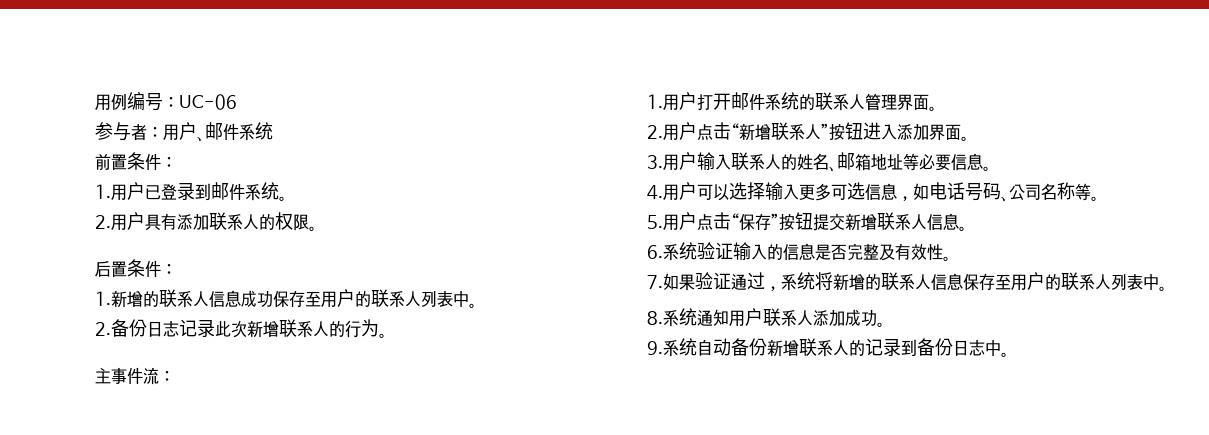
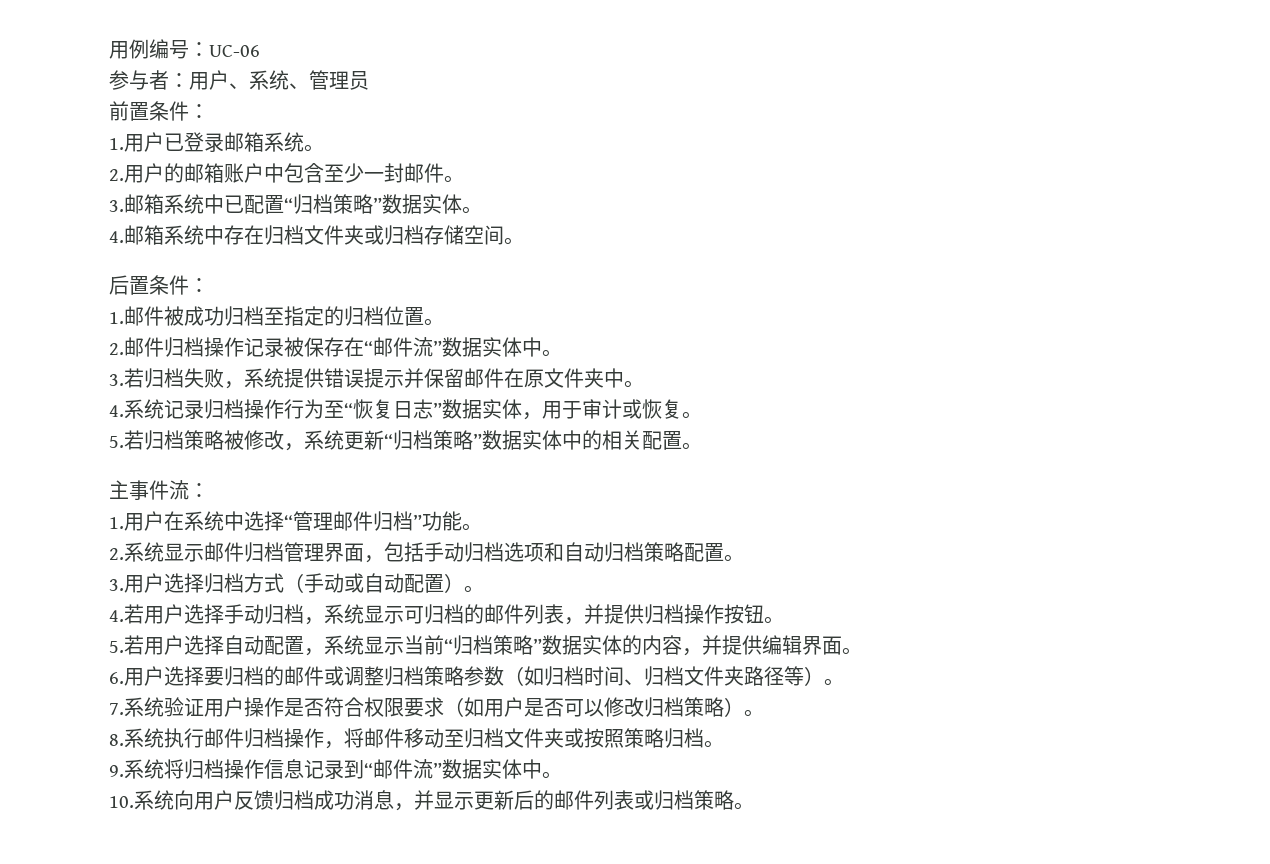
[205,122,273,141] 邮件系统 -> [249,70,369,90] 系统、管理员
[195,182,245,201] 到邮件 -> [224,132,264,152] 邮箱
[145,212,317,231] [95,259,177,277] [95,289,477,308] [95,319,379,338] 具有添加联系人的权限。 // 后置条件： // 1.新增的联系人信息成功保存至用户的联系人列表中。 // 2.备份日志记录此次新增联系人的行为 -> [164,163,464,183] [109,194,482,214] [109,225,524,245] [109,275,209,295] [109,306,444,326] [109,337,562,357] [109,368,644,389] [109,399,702,420] [109,430,682,451] 的邮箱账户中包含至少一封邮件。 // 3.邮箱系统中已配置“归档策略”数据实体。 // 4.邮箱系统中存在归档文件夹或归档存储空间。 // 后置条件： // 1.邮件被成功归档至指定的归档位置。 // 2.邮件归档操作记录被保存在“邮件流”数据实体中。 // 3.若归档失败，系统提供错误提示并保留邮件在原文件夹中。 // 4.系统记录归档操作行为至“恢复日志”数据实体，用于审计或恢复。 // 5.若归档策略被修改，系统更新“归档策略”数据实体中的相关配置
[697,92,937,111] [647,122,969,141] [647,152,991,172] [647,182,1099,202] [647,212,967,231] [647,242,951,261] [647,272,1167,291] [647,308,885,327] [647,338,1001,357] 打开邮件系统的联系人管理界面。 // 2.用户点击“新增联系人”按钮进入添加界面。 // 3.用户输入联系人的姓名、邮箱地址等必要信息。 // 4.用户可以选择输入更多可选信息，如电话号码、公司名称等。 // 5.用户点击“保存”按钮提交新增联系人信息。 // 6.系统验证输入的信息是否完整及有效性。 // 7.如果验证通过，系统将新增的联系人信息保存至用户的联系人列表中。 // 8.系统通知用户联系人添加成功。 // 9.系统自动备份新增联系人的记录到备份日志中 -> [164,511,482,531] [109,542,744,563] [109,573,484,593] [109,604,784,625] [109,635,862,656] [109,666,844,686] [109,697,764,717] [109,728,724,749] [109,759,562,779] [109,790,734,811] 在系统中选择“管理邮件归档”功能。 // 2.系统显示邮件归档管理界面，包括手动归档选项和自动归档策略配置。 // 3.用户选择归档方式（手动或自动配置）。 // 4.若用户选择手动归档，系统显示可归档的邮件列表，并提供归档操作按钮。 // 5.若用户选择自动配置，系统显示当前“归档策略”数据实体的内容，并提供编辑界面。 // 6.用户选择要归档的邮件或调整归档策略参数（如归档时间、归档文件夹路径等）。 // 7.系统验证用户操作是否符合权限要求（如用户是否可以修改归档策略）。 // 8.系统执行邮件归档操作，将邮件移动至归档文件夹或按照策略归档。 // 9.系统将归档操作信息记录到“邮件流”数据实体中。 // 10.系统向用户反馈归档成功消息，并显示更新后的邮件列表或归档策略

